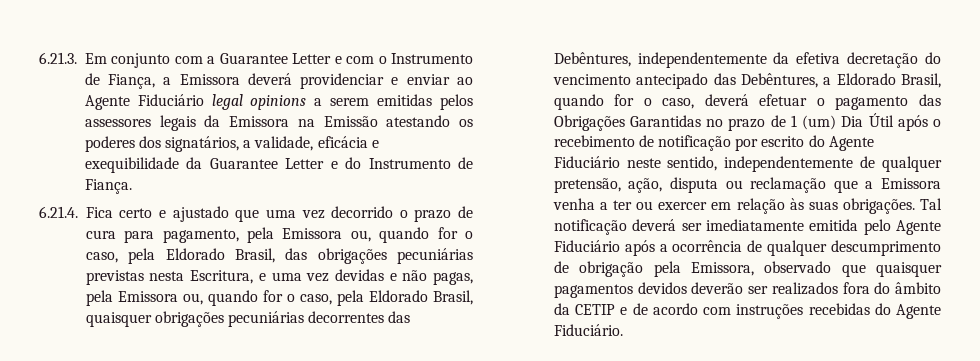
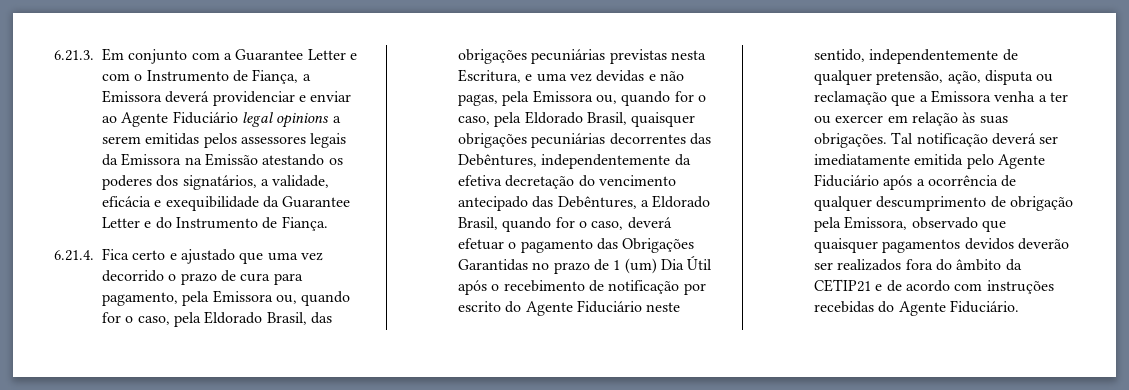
[575,304,615,315] CETIP -> [814,279,871,292] CETIP21

